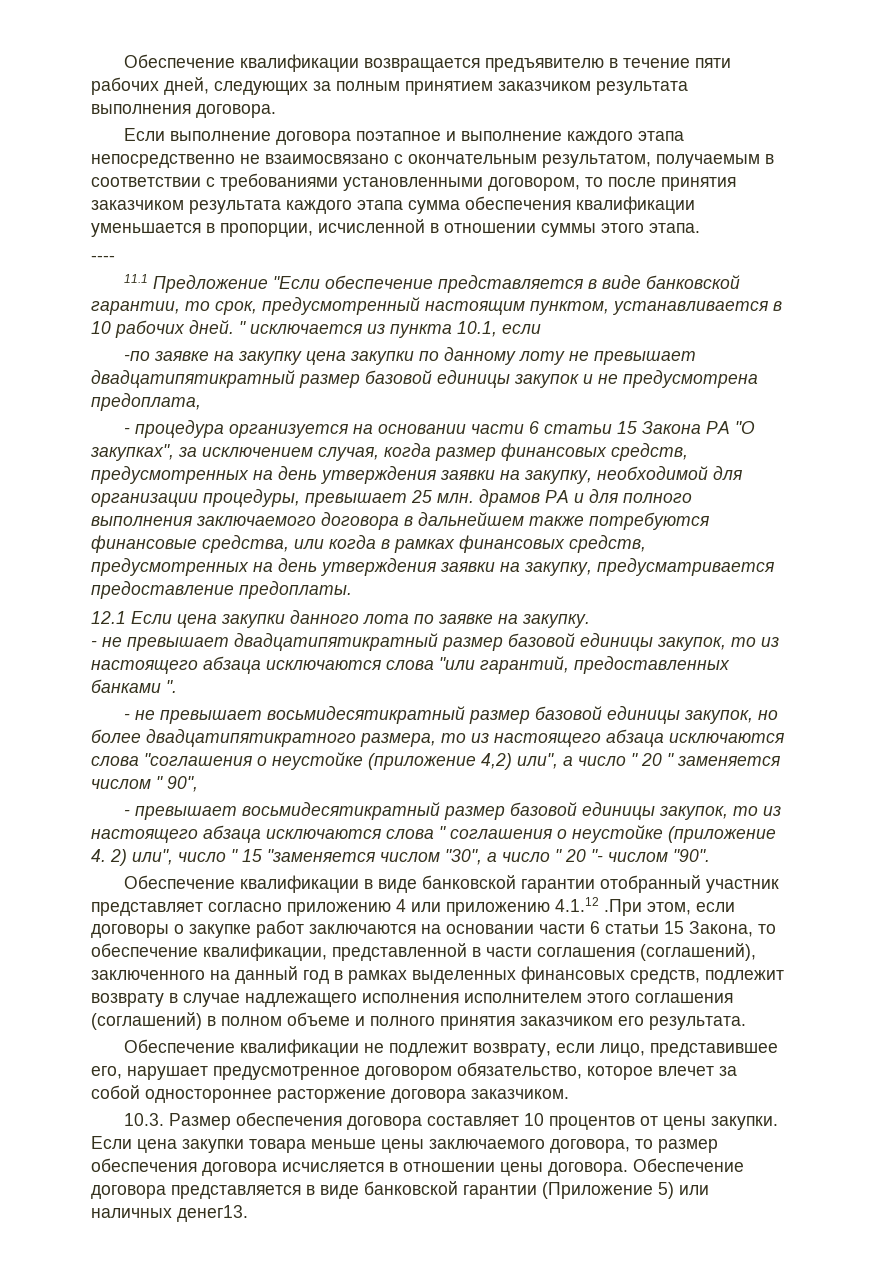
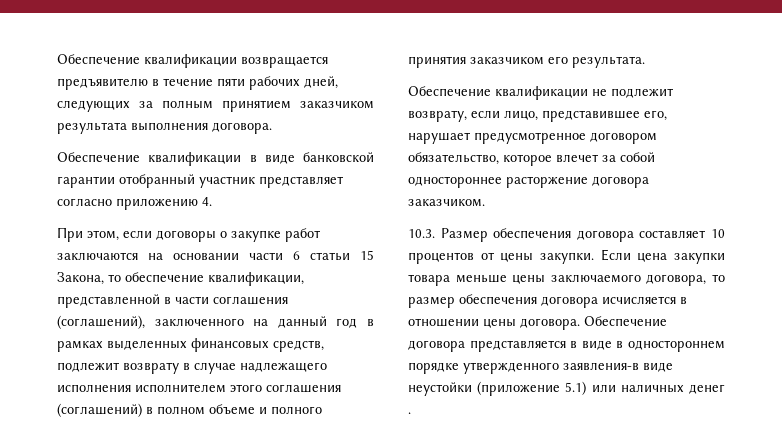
[123,128,684,145] [91,154,774,168] [91,173,736,191] [91,196,695,214] [91,219,700,237] [91,255,115,262] [123,274,740,293] [91,297,782,315] [91,320,541,338] [123,347,696,365] [91,370,758,388] [91,393,201,411] [123,420,755,438] [90,443,688,461] [91,466,742,484] [91,489,692,507] [91,512,709,530] [91,535,646,553] [91,558,774,576] [91,581,352,599] [91,610,590,628] [91,633,779,651] [91,656,730,674] [91,679,177,693] [123,706,778,724] [91,729,784,747] [91,752,780,770] [91,776,198,792] [123,802,781,820] [91,825,776,843] [91,849,710,866] // Если выполнение договора поэтапное и выполнение каждого этапа непосредственно не взаимосвязано с окончательным результатом, получаемым в соответствии с требованиями установленными договором, то после принятия заказчиком результата каждого этапа сумма обеспечения квалификации уменьшается в пропорции, исчисленной в отношении суммы этого этапа. // ---- // 11.1 Предложение "Если обеспечение представляется в виде банковской гарантии, то срок, предусмотренный настоящим пунктом, устанавливается в 10 рабочих дней. " исключается из пункта 10.1, если // -по заявке на закупку цена закупки по данному лоту не превышает двадцатипятикратный размер базовой единицы закупок и не предусмотрена предоплата, // - процедура организуется на основании части 6 статьи 15 Закона РА "О закупках", за исключением случая, когда размер финансовых средств, предусмотренных на день утверждения заявки на закупку, необходимой для организации процедуры, превышает 25 млн. драмов РА и для полного выполнения заключаемого договора в дальнейшем также потребуются финансовые средства, или когда в рамках финансовых средств, предусмотренных на день утверждения заявки на закупку, предусматривается предоставление предоплаты. // 12.1 Если цена закупки данного лота по заявке на закупку․ // - не превышает двадцатипятикратный размер базовой единицы закупок, то из настоящего абзаца исключаются слова "или гарантий, предоставленных банками "․ // - не превышает восьмидесятикратный размер базовой единицы закупок, но более двадцатипятикратного размера, то из настоящего абзаца исключаются слова "соглашения о неустойке (приложение 4,2) или", а число " 20 " заменяется числом " 90", // - превышает восьмидесятикратный размер базовой единицы закупок, то из настоящего абзаца исключаются слова " соглашения о неустойке (приложение 4. 2) или", число " 15 "заменяется числом "30", а число " 20 "- числом "90". -> (272, 128) none
[396,897,642,916] 4 или приложению 4.1.12 .При -> [202,197,212,206] [57,227,83,242] 4. // При
[364,1181,709,1199] [91,1205,248,1222] банковской гарантии (Приложение 5) или наличных денег13. -> [616,340,725,352] [408,362,673,374] [408,381,725,396] [408,412,411,414] в одностороннем порядке утвержденного заявления-в виде неустойки (приложение 5.1) или наличных денег .

